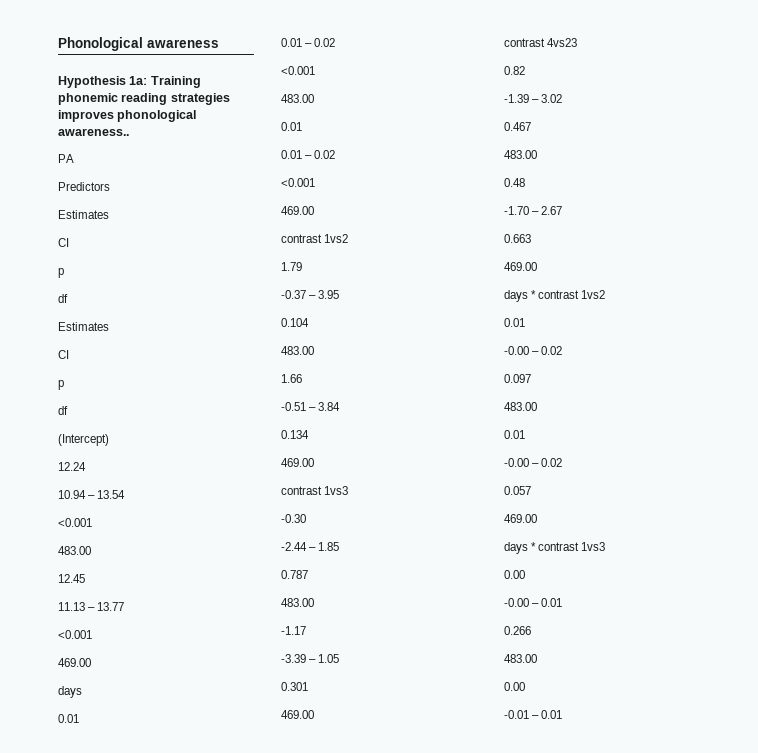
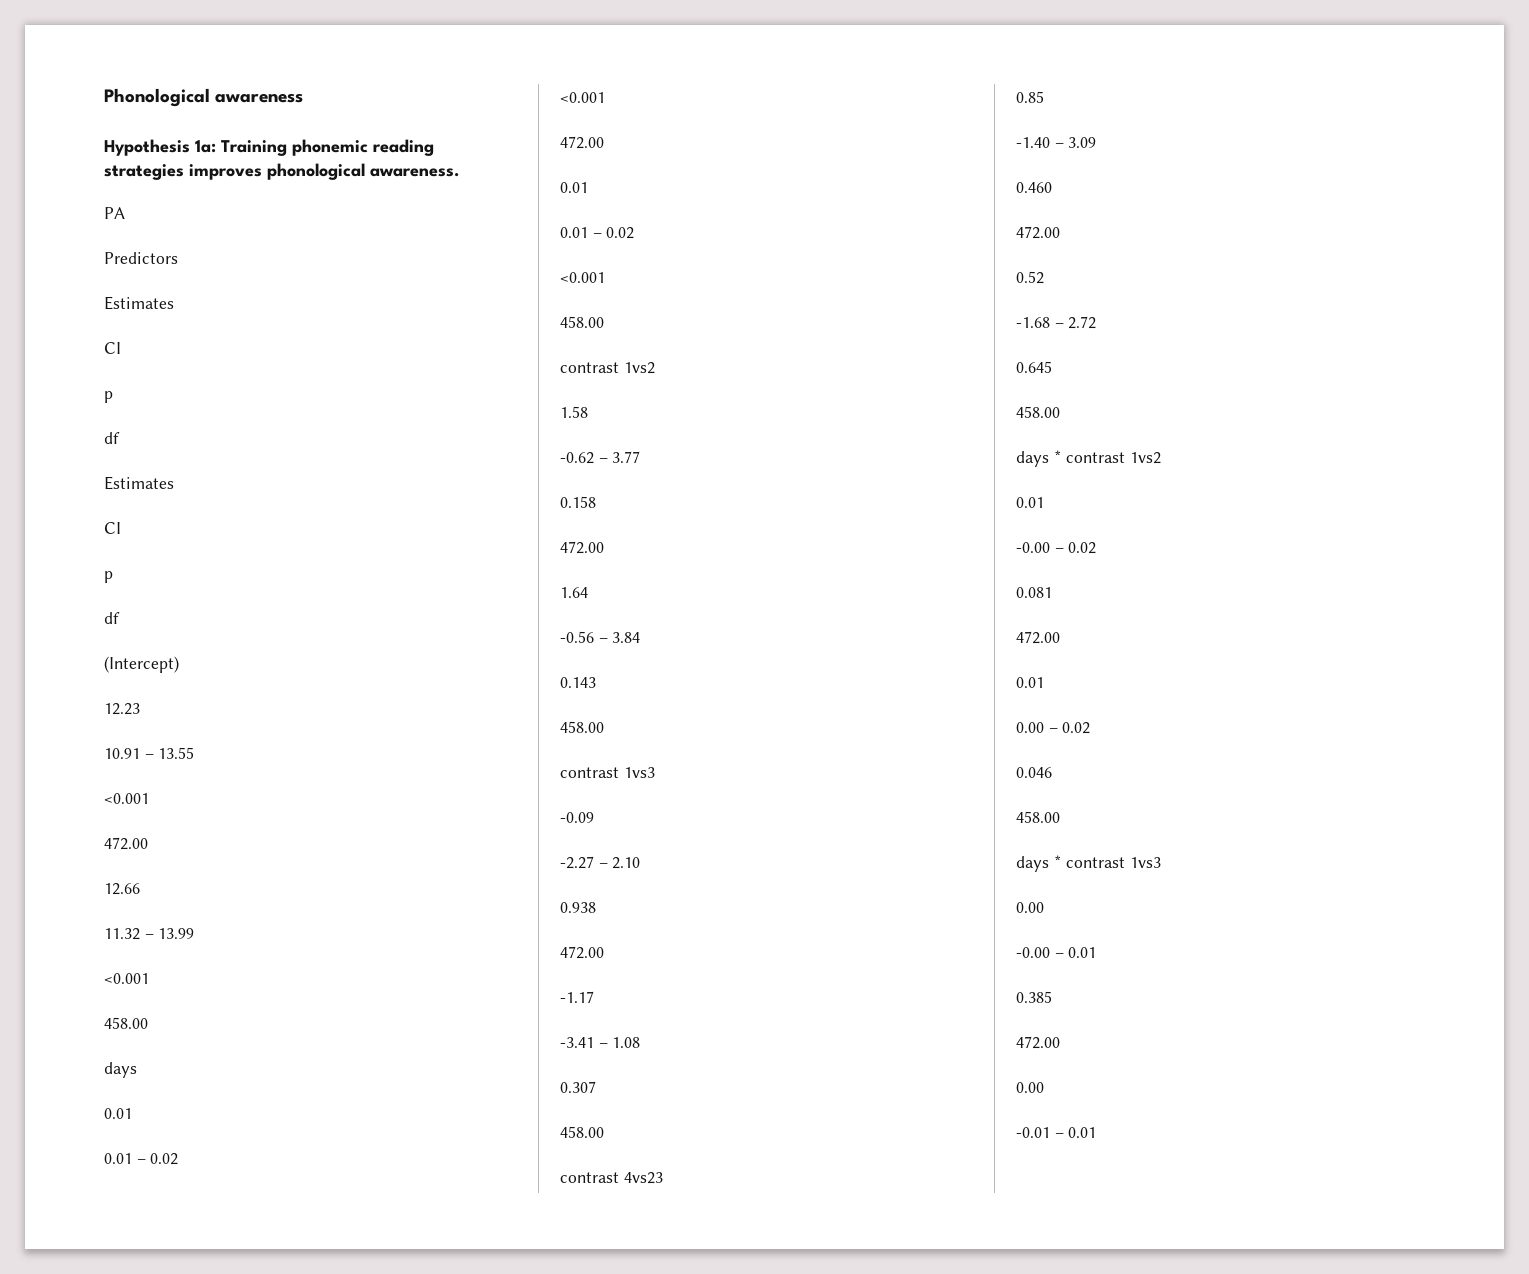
[58,128,129,136] awareness.. -> [370,168,459,177] awareness.
[58,462,86,471] [58,490,126,499] [58,518,92,527] [58,546,91,555] [58,574,85,583] [58,602,125,611] [58,630,92,639] [58,658,91,667] 12.24 // 10.94 – 13.54 // <0.001 // 483.00 // 12.45 // 11.13 – 13.77 // <0.001 // 469.00 -> [104,703,140,715] [104,747,195,759] [104,793,149,804] [104,837,148,850] [104,883,140,895] [104,928,195,940] [104,973,149,984] [104,1017,148,1029] 12.23 // 10.91 – 13.55 // <0.001 // 472.00 // 12.66 // 11.32 – 13.99 // <0.001 // 458.00
[281,94,314,103] [281,122,302,131] [281,150,336,159] [281,178,315,187] [281,206,314,215] [281,234,349,243] [281,262,302,271] [281,290,340,299] [281,318,309,327] [281,346,314,355] [281,374,302,383] [281,402,306,411] 483.00 // 0.01 // 0.01 – 0.02 // <0.001 // 469.00 // contrast 1vs2 // 1.79 // -0.37 – 3.95 // 0.104 // 483.00 // 1.66 // -0.51 -> [560,136,604,149] [560,182,588,193] [560,227,635,239] [560,272,605,283] [560,316,604,328] [560,362,655,374] [560,406,588,418] [560,451,641,464] [560,496,596,508] [560,541,604,554] [560,587,588,598] [560,631,594,643] 472.00 // 0.01 // 0.01 – 0.02 // <0.001 // 458.00 // contrast 1vs2 // 1.58 // -0.62 – 3.77 // 0.158 // 472.00 // 1.64 // -0.56
[281,430,309,439] [281,458,314,467] [281,486,349,495] [281,514,306,523] [281,542,340,551] [281,570,308,579] [281,598,314,607] [281,626,306,635] [281,654,340,663] [281,682,308,691] [281,710,314,719] [504,38,578,47] [504,66,525,75] [504,94,563,103] [504,122,531,131] [504,150,537,159] [504,178,525,187] [504,206,563,215] [504,234,531,243] [504,262,537,271] 0.134 // 469.00 // contrast 1vs3 // -0.30 // -2.44 – 1.85 // 0.787 // 483.00 // -1.17 // -3.39 – 1.05 // 0.301 // 469.00 // contrast 4vs23 // 0.82 // -1.39 – 3.02 // 0.467 // 483.00 // 0.48 // -1.70 – 2.67 // 0.663 // 469.00 -> [560,677,596,688] [560,721,604,733] [560,767,655,778] [560,812,594,823] [560,856,641,869] [560,902,596,913] [560,946,604,959] [560,991,594,1003] [560,1037,641,1048] [560,1081,596,1093] [560,1126,604,1138] [560,1172,663,1184] [1016,91,1044,103] [1016,137,1097,148] [1016,182,1052,193] [1016,226,1060,239] [1016,271,1044,284] [1016,316,1097,329] [1016,361,1052,373] [1016,406,1060,418] 0.143 // 458.00 // contrast 1vs3 // -0.09 // -2.27 – 2.10 // 0.938 // 472.00 // -1.17 // -3.41 – 1.08 // 0.307 // 458.00 // contrast 4vs23 // 0.85 // -1.40 – 3.09 // 0.460 // 472.00 // 0.52 // -1.68 – 2.72 // 0.645 // 458.00
[504,374,531,383] [504,402,537,411] [504,430,525,439] [504,458,563,467] [504,486,531,495] [504,514,537,523] 0.097 // 483.00 // 0.01 // -0.00 – 0.02 // 0.057 // 469.00 -> [1016,587,1052,598] [1016,631,1060,644] [1016,677,1044,688] [1016,722,1091,734] [1016,767,1052,778] [1016,811,1060,823] 0.081 // 472.00 // 0.01 // 0.00 – 0.02 // 0.046 // 458.00
[504,626,531,635] [504,654,537,663] 0.266 // 483.00 -> [1016,991,1052,1003] [1016,1036,1060,1049] 0.385 // 472.00

